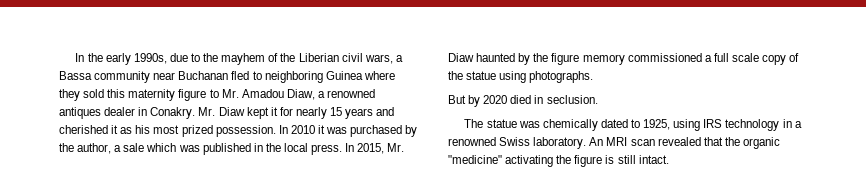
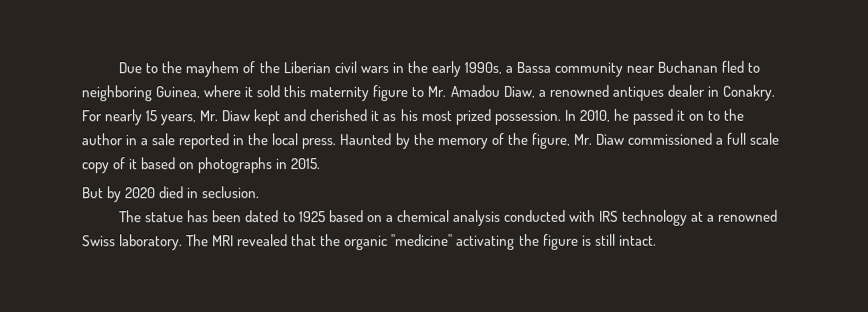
[75,53,188,65] In the early 1990s, due -> [118,62,143,74] Due
[364,54,393,64] wars, -> [359,60,502,78] wars in the early 1990s,
[325,71,395,80] [59,89,80,101] Guinea where they -> [155,85,254,99] Guinea, where it
[198,107,374,119] Mr. Diaw kept it for nearly 15 years -> [81,109,281,126] For nearly 15 years, Mr. Diaw kept
[290,125,418,137] [59,143,405,155] [448,53,625,65] 2010 it was purchased by the author, a sale which was published in the local press. In 2015, Mr. Diaw haunted by the figure memory -> [578,108,745,125] [81,132,624,150] 2010, he passed it on to the author in a sale reported in the local press. Haunted by the memory of the figure, Mr. Diaw
[448,71,594,83] the statue using photographs. -> [129,157,322,174] it based on photographs in 2015.
[518,119,701,131] was chemically dated to 1925, using -> [187,209,596,226] has been dated to 1925 based on a chemical analysis conducted with
[782,119,792,128] in -> [691,211,705,222] at
[589,137,655,146] An MRI scan -> [186,234,235,247] The MRI

